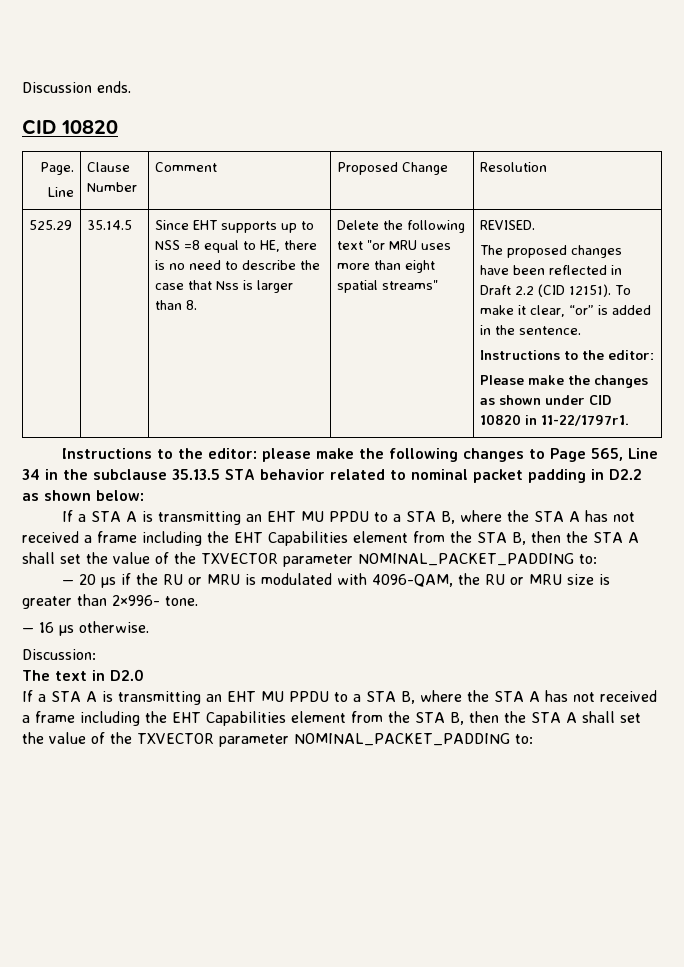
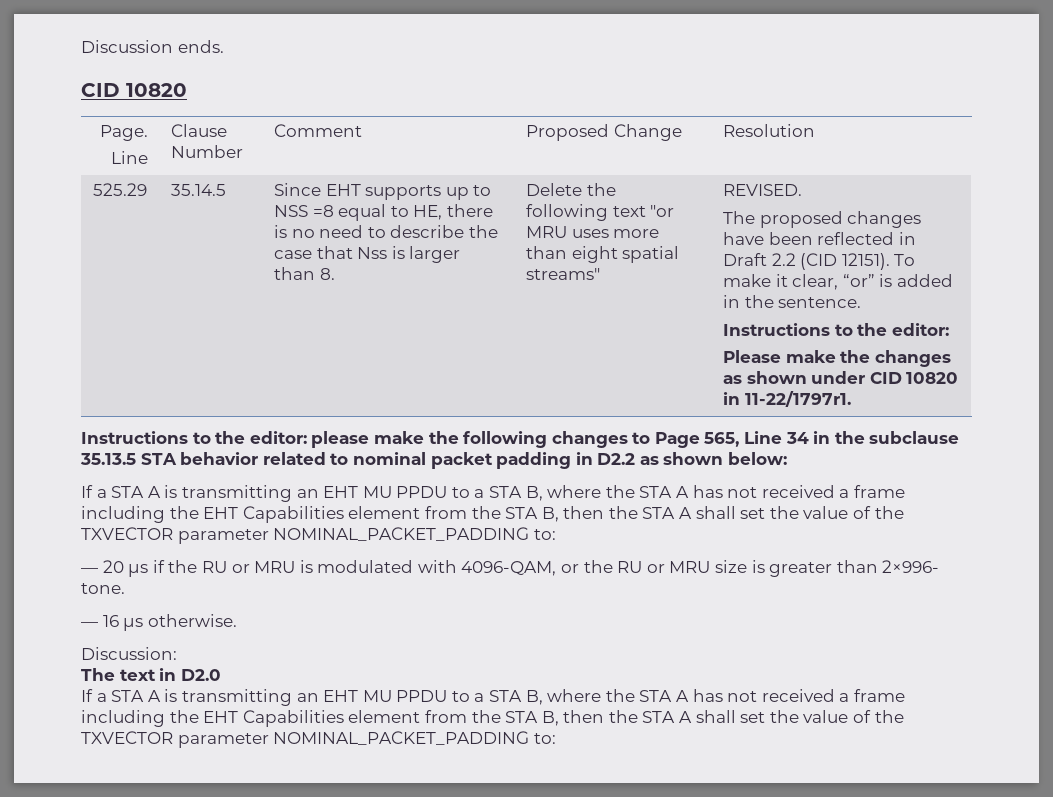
(454, 580) none -> [561,564,580,573] or

